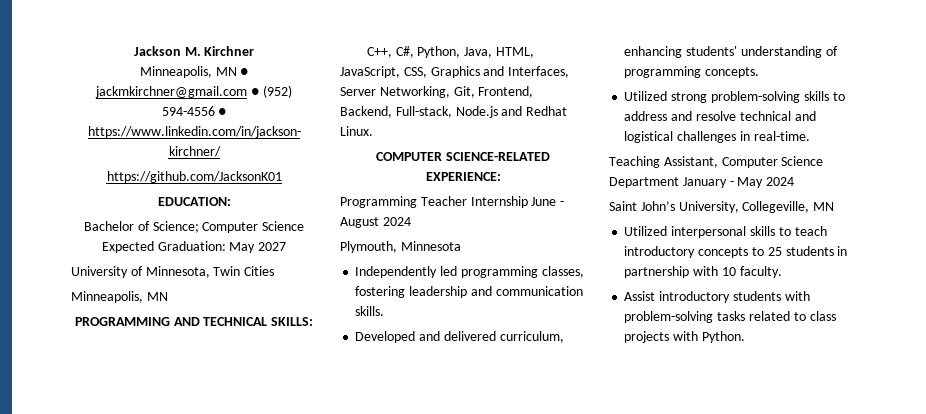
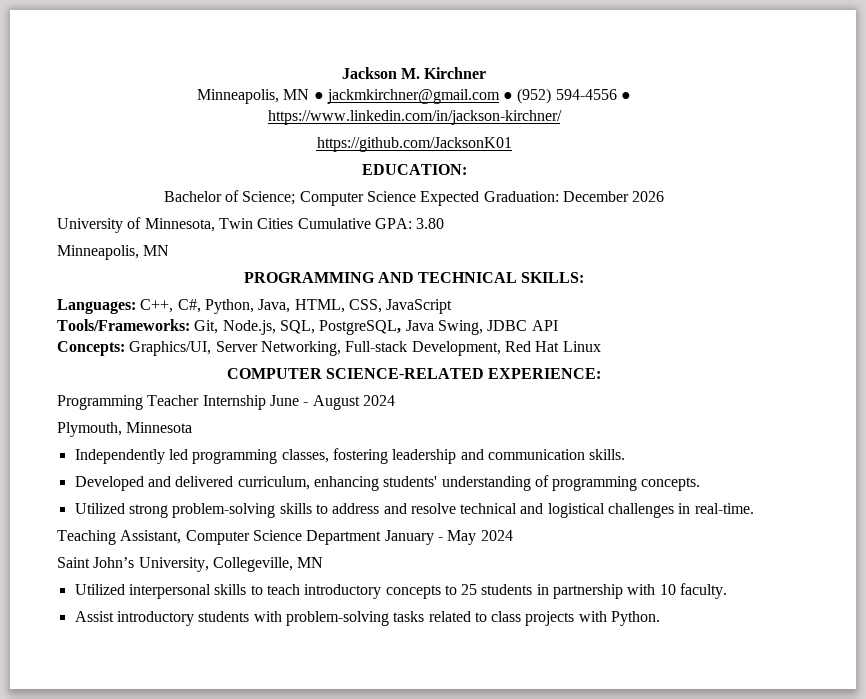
[229,242,287,253] May 2027 -> [562,191,665,202] December 2026
(275, 271) none -> [297,218,445,229] Cumulative GPA: 3.80
(314, 321) none -> [57,299,136,314] Languages:
[340,66,570,78] [340,86,534,98] [340,106,568,118] [340,126,373,136] JavaScript, CSS, Graphics and Interfaces, Server Networking, Git, Frontend, Backend, Full-stack, Node.js and Redhat Linux. -> [348,299,453,314] [57,319,558,335] [57,341,601,356] CSS, JavaScript // Tools/Frameworks: Git, Node.js, SQL, PostgreSQL, Java Swing, JDBC API // Concepts: Graphics/UI, Server Networking, Full-stack Development, Red Hat Linux

